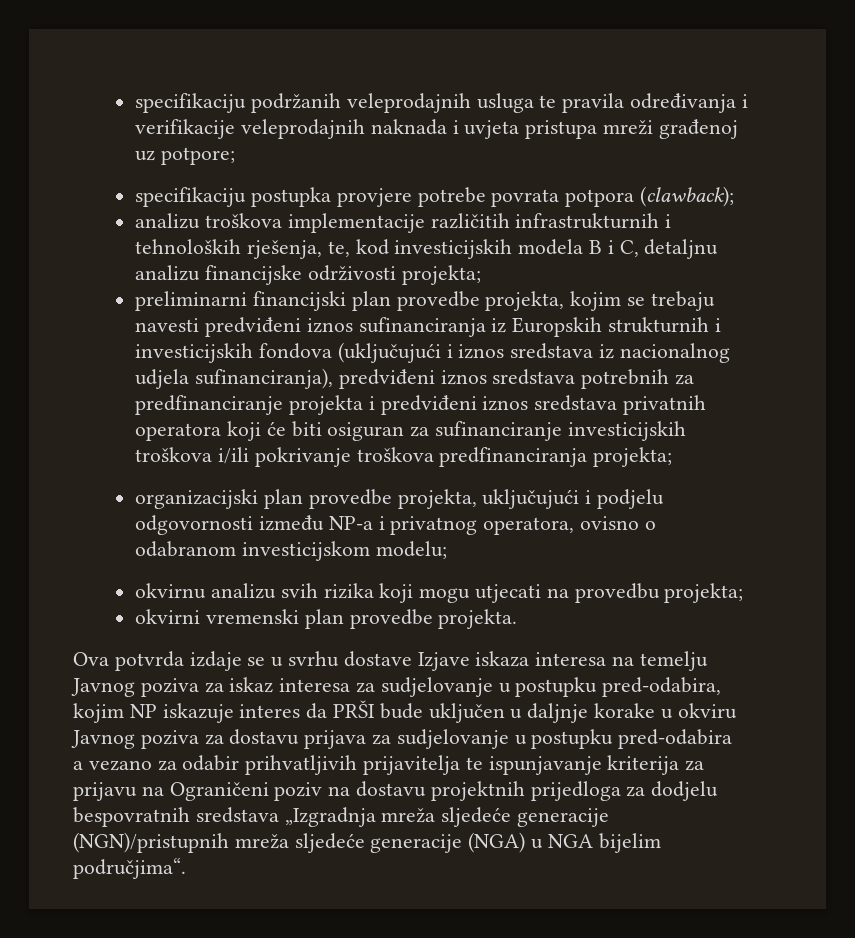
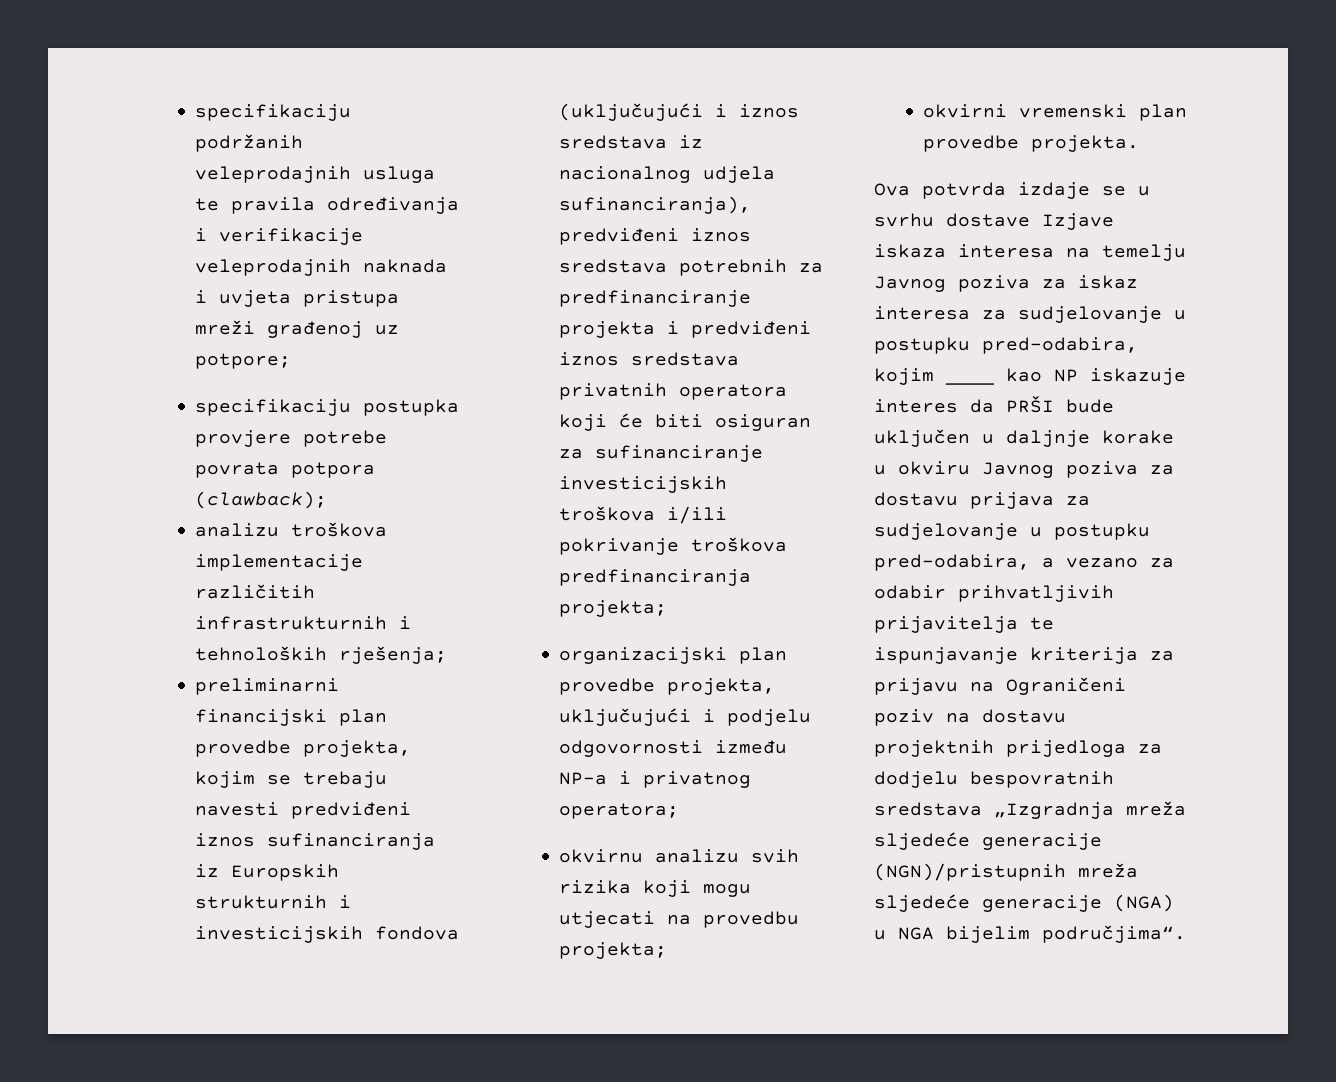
[246,239,719,259] [135,265,481,285] rješenja, te, kod investicijskih modela B i C, detaljnu analizu financijske održivosti projekta; -> [339,646,448,664] rješenja;
[483,516,656,535] [135,541,447,561] operatora, ovisno o odabranom investicijskom modelu; -> [559,803,680,819] operatora;
(124, 713) none -> [945,368,1042,385] ____ kao
[618,729,733,749] pred-odabira -> [874,554,1030,571] pred-odabira,

